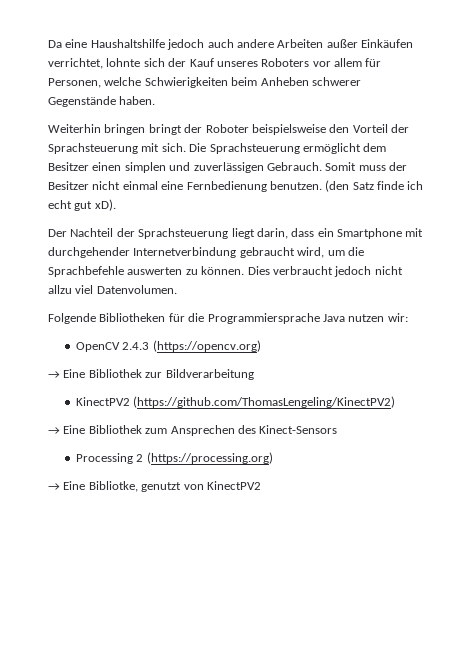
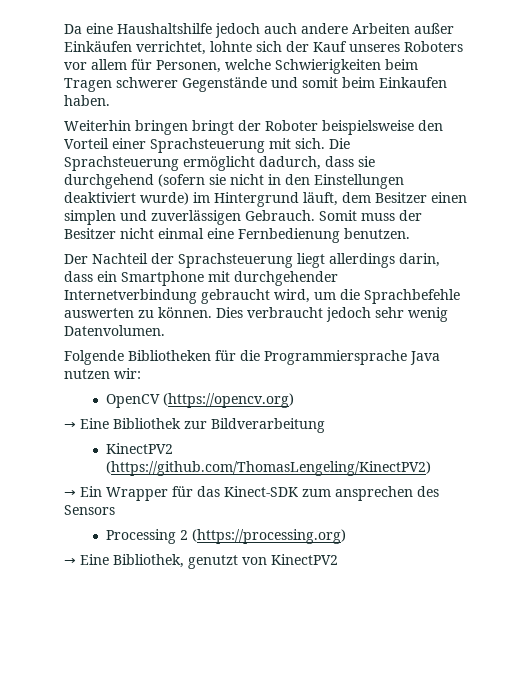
[260,77,309,86] Anheben -> [64,78,112,92] Tragen
(116, 101) none -> [271,77,447,88] und somit beim Einkaufen
[391,124,409,133] der -> [112,138,146,149] einer
(361, 148) none -> [259,156,375,170] [64,174,404,189] [64,192,338,207] dadurch, dass sie durchgehend (sofern sie nicht in den Einstellungen deaktiviert wurde) im Hintergrund läuft,
[325,180,424,192] [48,199,116,211] (den Satz finde ich echt gut xD). -> (410, 233) none
(255, 233) none -> [329,253,395,268] allerdings
[374,266,403,275] [48,285,94,294] nicht allzu viel -> [375,307,448,322] sehr wenig
[122,342,150,350] 2.4.3 -> (161, 401) none
[63,425,338,436] Eine Bibliothek zum Ansprechen des Kinect-Sensors -> [80,486,439,501] [64,505,115,515] Ein Wrapper für das Kinect-SDK zum ansprechen des Sensors
[88,481,138,492] Bibliotke, -> [113,554,184,568] Bibliothek,

